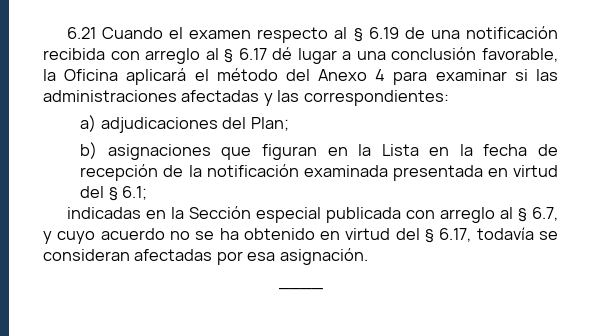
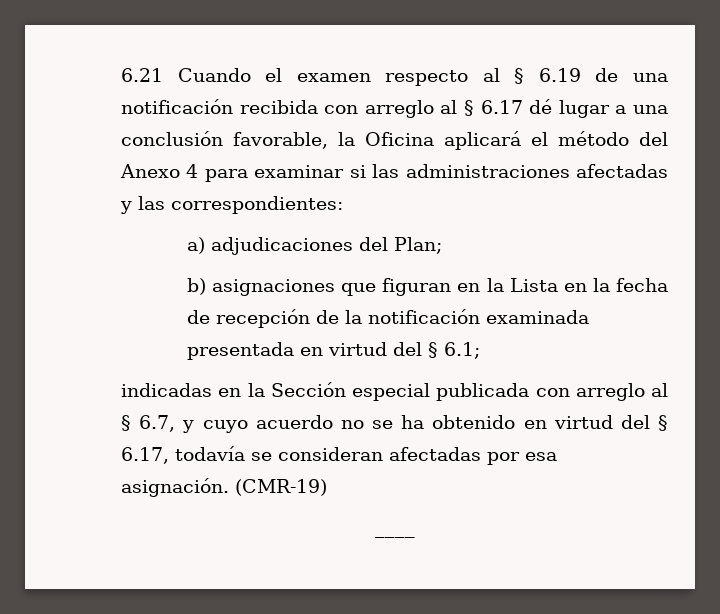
(368, 256) none -> [235,479,327,496] (CMR-19)

